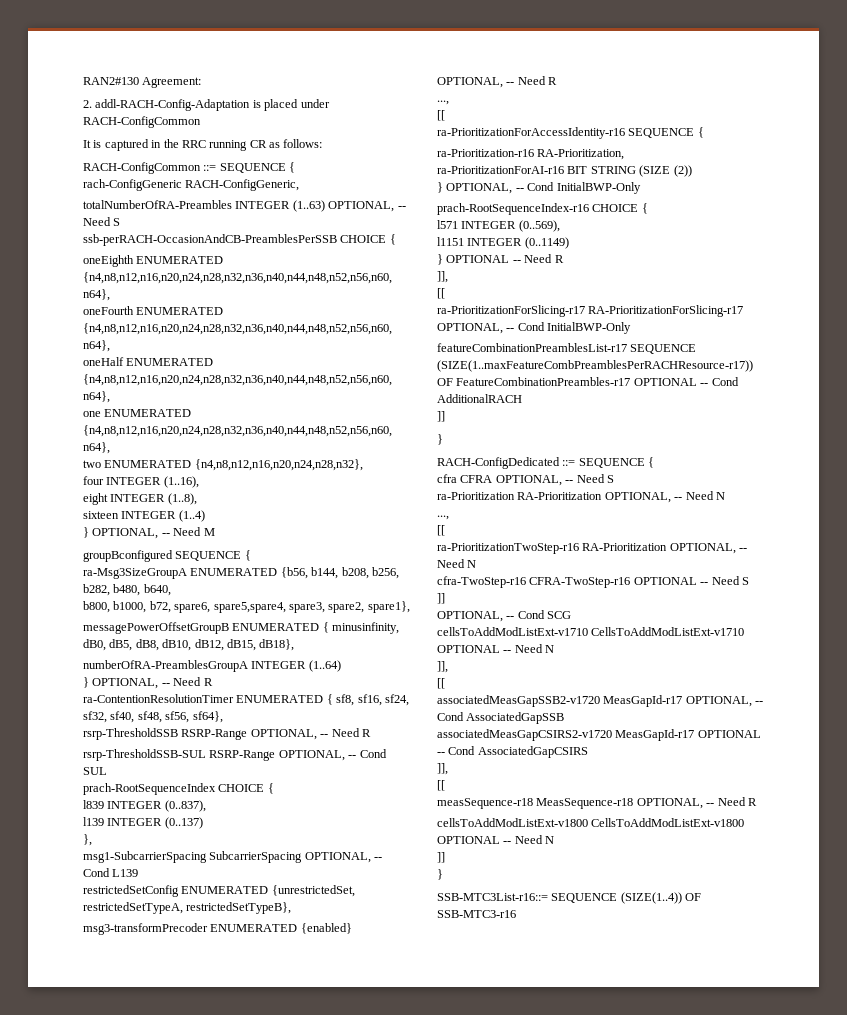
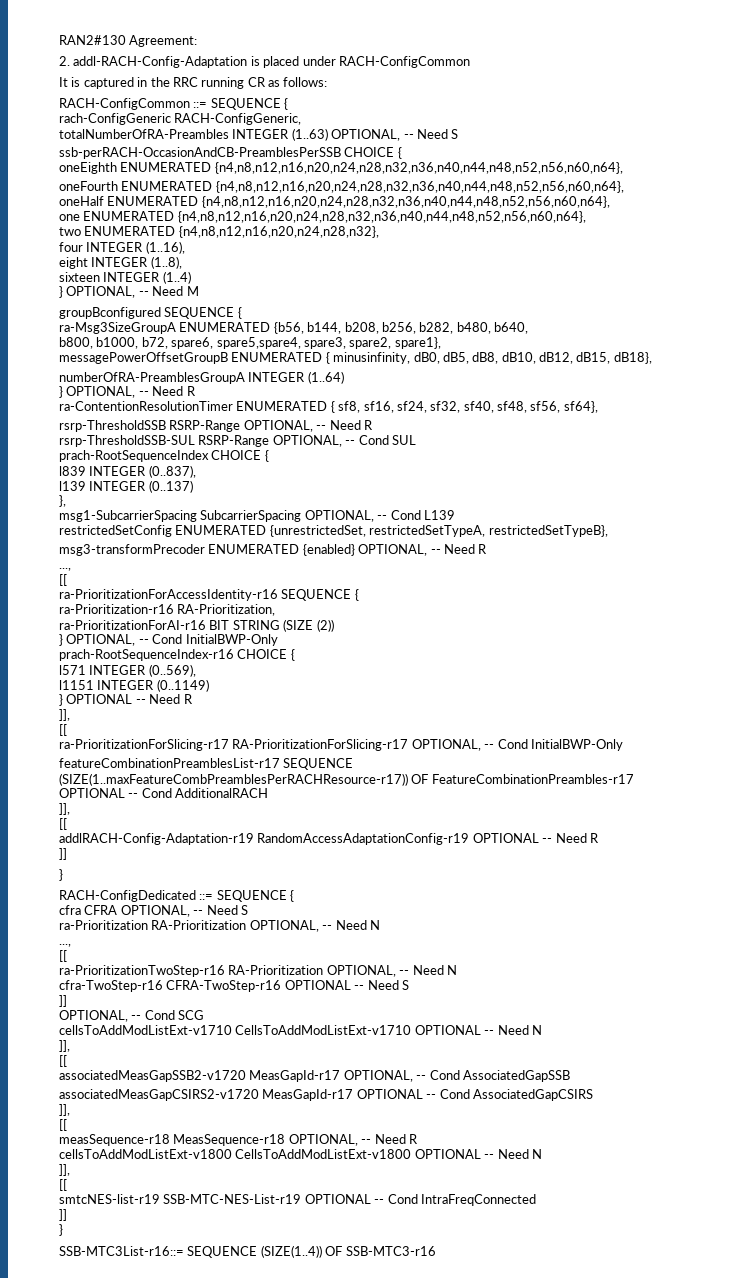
(522, 398) none -> [59,803,70,815] [59,818,67,830] [59,833,599,845] // ]], // [[ // addlRACH-Config-Adaptation-r19 RandomAccessAdaptationConfig-r19 OPTIONAL -- Need R
(555, 840) none -> [59,1164,70,1176] [59,1179,67,1191] [59,1194,536,1206] // ]], // [[ // smtcNES-list-r19 SSB-MTC-NES-List-r19 OPTIONAL -- Cond IntraFreqConnected

